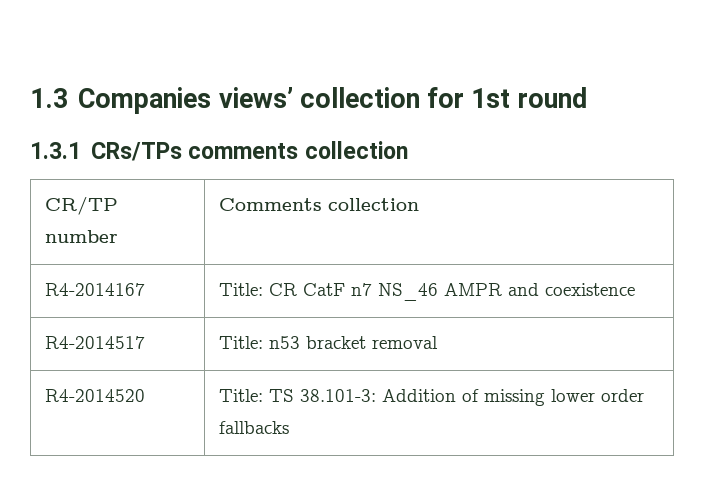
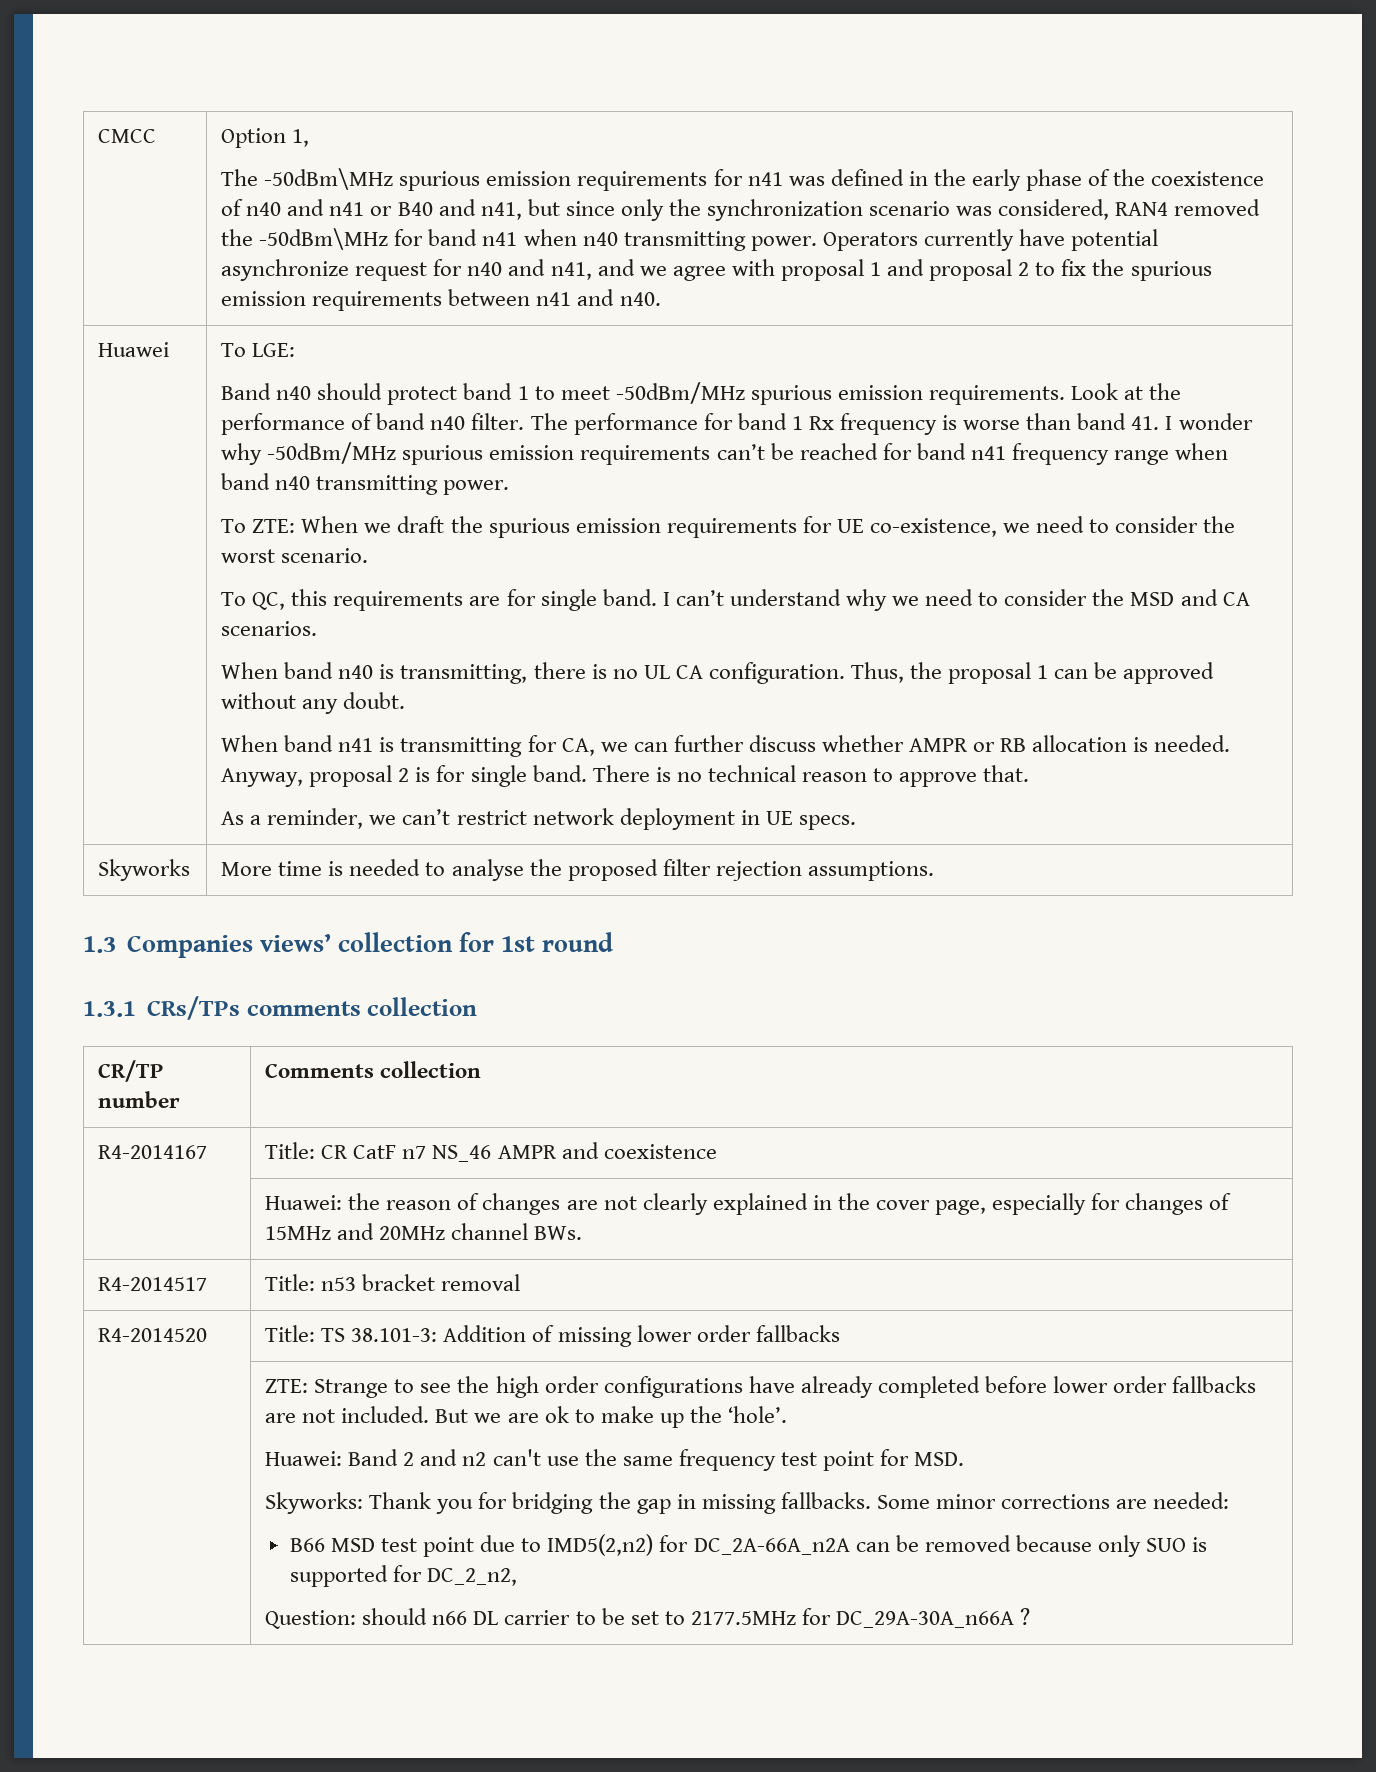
(30, 98) none -> [98,129,157,143] [221,128,310,148] [221,168,1265,191] [221,199,1261,221] [221,228,1159,251] [221,259,1212,281] [221,289,661,311] [98,342,170,357] [221,343,296,357] [221,382,1182,405] [221,413,1253,435] [221,442,1229,465] [221,473,510,495] [221,516,1236,538] [221,548,369,563] [221,589,1250,611] [221,621,318,636] [221,662,1215,684] [221,692,406,714] [221,735,1231,757] [221,765,1030,787] [221,808,856,830] [98,859,191,881] [221,859,934,881] CMCC | Option 1, // The -50dBm\MHz spurious emission requirements for n41 was defined in the early phase of the coexistence of n40 and n41 or B40 and n41, but since only the synchronization scenario was considered, RAN4 removed the -50dBm\MHz for band n41 when n40 transmitting power. Operators currently have potential asynchronize request for n40 and n41, and we agree with proposal 1 and proposal 2 to fix the spurious emission requirements between n41 and n40. // Huawei | To LGE: // Band n40 should protect band 1 to meet -50dBm/MHz spurious emission requirements. Look at the performance of band n40 filter. The performance for band 1 Rx frequency is worse than band 41. I wonder why -50dBm/MHz spurious emission requirements can’t be reached for band n41 frequency range when band n40 transmitting power. // To ZTE: When we draft the spurious emission requirements for UE co-existence, we need to consider the worst scenario. // To QC, this requirements are for single band. I can’t understand why we need to consider the MSD and CA scenarios. // When band n40 is transmitting, there is no UL CA configuration. Thus, the proposal 1 can be approved without any doubt. // When band n41 is transmitting for CA, we can further discuss whether AMPR or RB allocation is needed. Anyway, proposal 2 is for single band. There is no technical reason to approve that. // As a reminder, we can’t restrict network deployment in UE specs. // Skyworks | More time is needed to analyse the proposed filter rejection assumptions. //
(636, 289) none -> [265,1193,1232,1215] [265,1223,583,1240] // | Huawei: the reason of changes are not clearly explained in the cover page, especially for changes of 15MHz and 20MHz channel BWs.
(290, 427) none -> [265,1376,1257,1398] [265,1406,788,1428] [265,1449,965,1471] [265,1492,1230,1514] [289,1534,1208,1557] [289,1565,518,1587] [265,1608,1031,1629] // | ZTE: Strange to see the high order configurations have already completed before lower order fallbacks are not included. But we are ok to make up the ‘hole’. // Huawei: Band 2 and n2 can't use the same frequency test point for MSD. // Skyworks: Thank you for bridging the gap in missing fallbacks. Some minor corrections are needed: // B66 MSD test point due to IMD5(2,n2) for DC_2A-66A_n2A can be removed because only SUO is supported for DC_2_n2, // Question: should n66 DL carrier to be set to 2177.5MHz for DC_29A-30A_n66A ?

